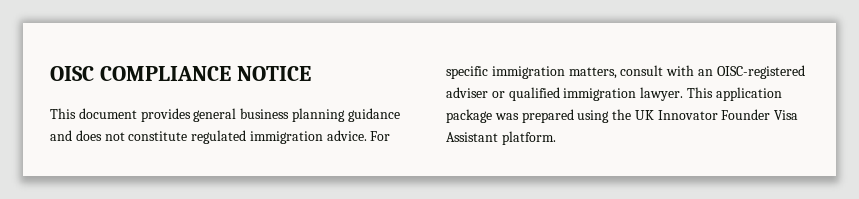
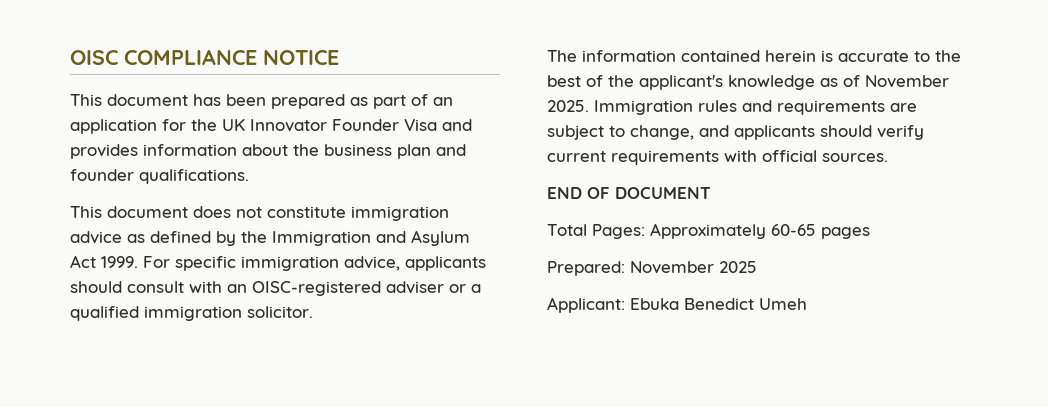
[140,108,400,122] [50,130,391,144] [446,66,617,79] provides general business planning guidance and does not constitute regulated immigration advice. For specific immigration matters, -> [193,94,453,109] [70,119,472,134] [70,144,466,159] [70,169,249,184] [70,206,449,221] [70,230,470,246] [70,255,486,271] [70,281,122,293] has been prepared as part of an application for the UK Innovator Founder Visa and provides information about the business plan and founder qualifications. // This document does not constitute immigration advice as defined by the Immigration and Asylum Act 1999. For specific immigration advice, applicants should
(505, 94) none -> [471,284,481,293] a
[640,87,782,101] [446,109,799,123] [446,131,556,145] lawyer. This application package was prepared using the UK Innovator Founder Visa Assistant platform. -> [247,306,313,318] [547,50,961,62] [547,75,949,90] [547,100,917,115] [547,125,924,140] [547,150,888,165] [547,187,711,199] [547,223,870,239] [547,261,757,276] [547,297,807,313] solicitor. // The information contained herein is accurate to the best of the applicant's knowledge as of November 2025. Immigration rules and requirements are subject to change, and applicants should verify current requirements with official sources. // END OF DOCUMENT // Total Pages: Approximately 60-65 pages // Prepared: November 2025 // Applicant: Ebuka Benedict Umeh

